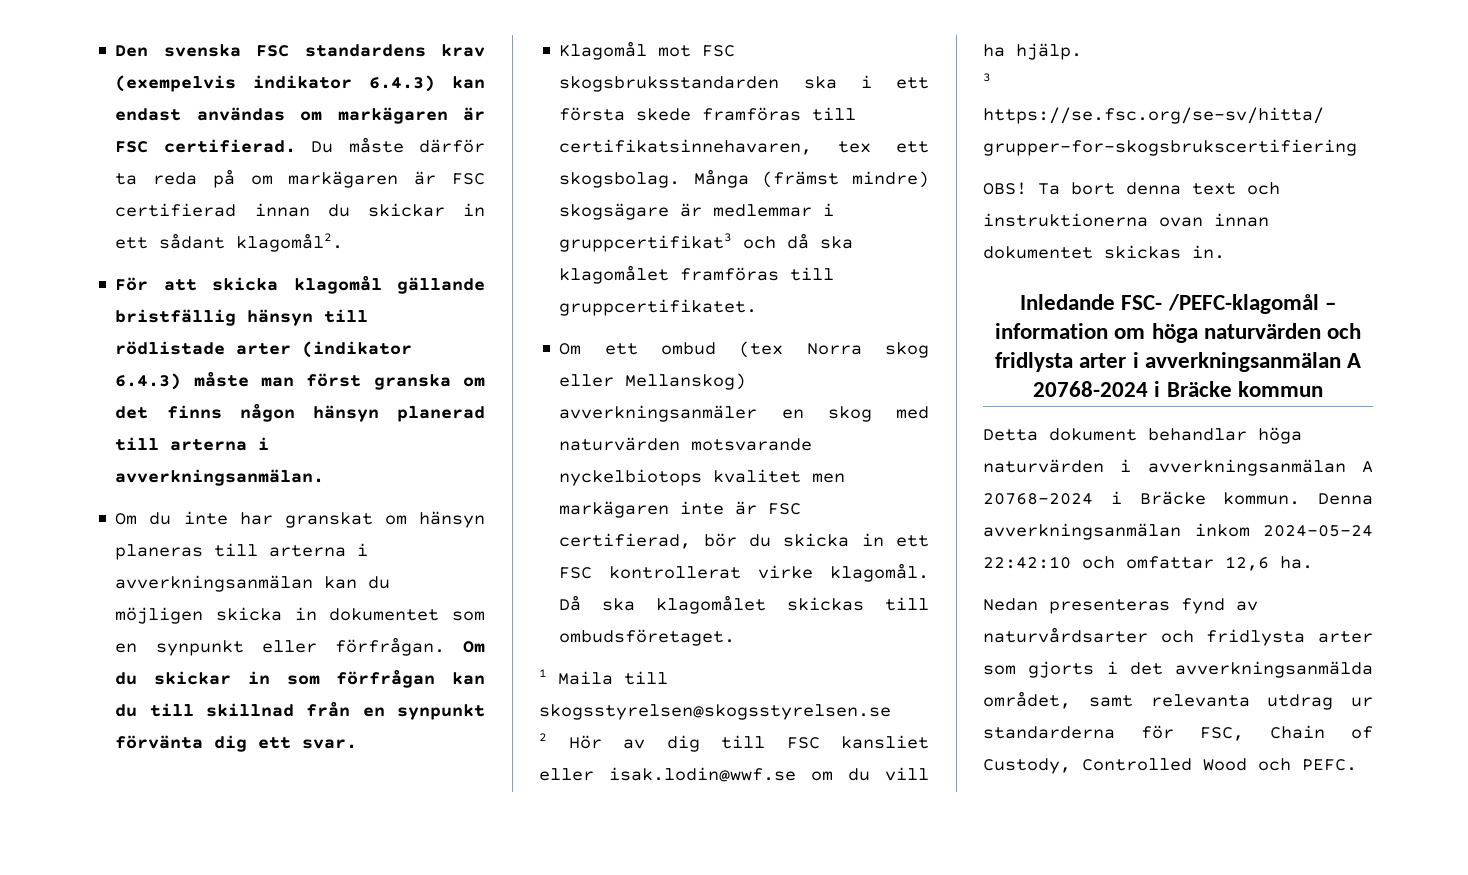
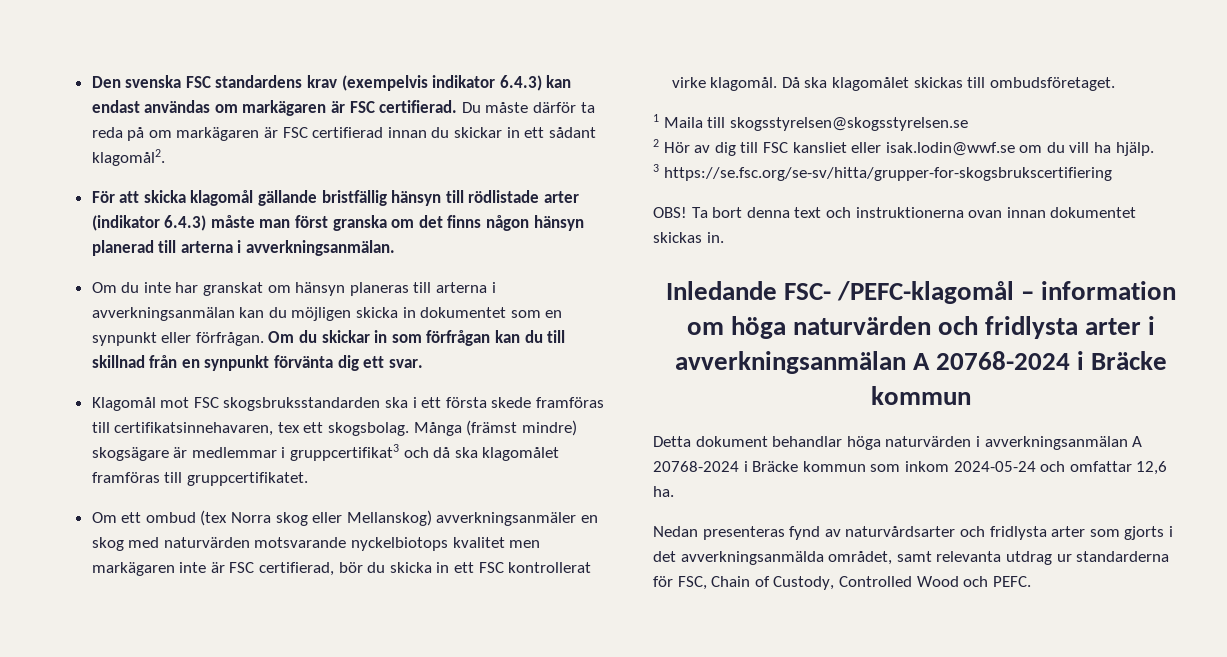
[1223,492,1373,505] [983,523,1181,540] kommun. Denna avverkningsanmälan -> [802,461,901,472] kommun som
[983,556,1071,569] 22:42:10 -> (1036, 466) none

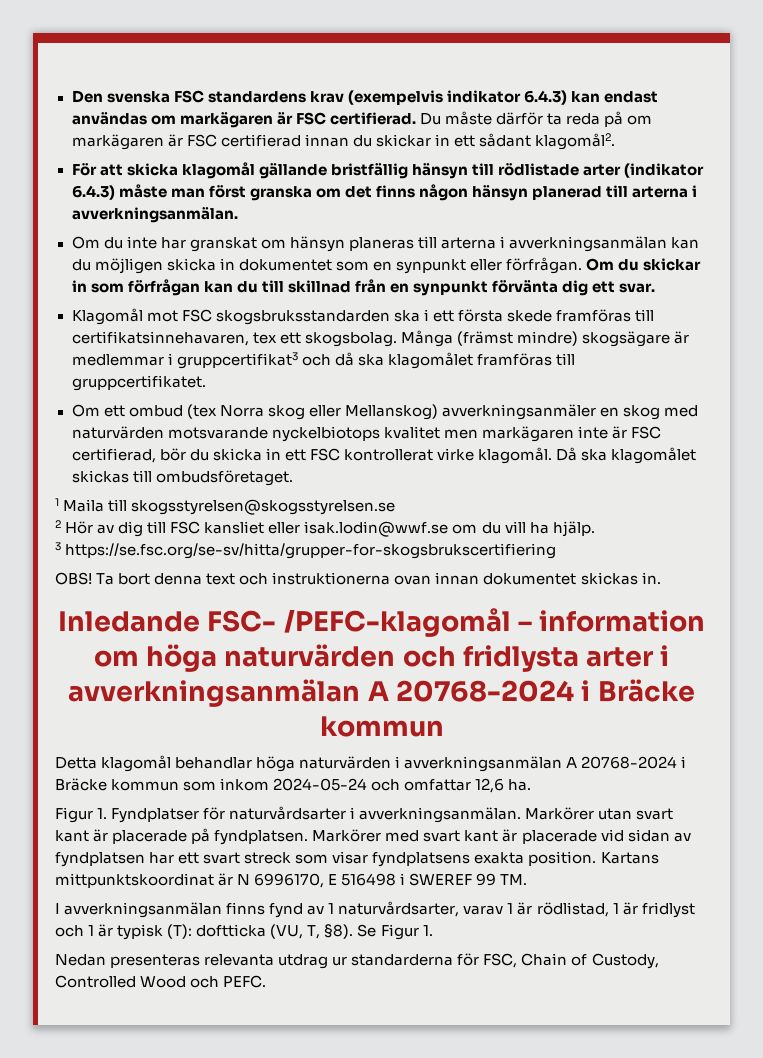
[695,436,768,447] dokument -> [101,755,172,772] klagomål
[653,526,1173,540] [653,551,932,565] Nedan presenteras fynd av naturvårdsarter och fridlysta arter som gjorts i det avverkningsanmälda området, samt -> [55,806,674,823] [55,828,691,845] [55,851,659,867] [55,873,528,888] [55,901,695,918] [55,924,433,940] [55,954,201,968] Figur 1. Fyndplatser för naturvårdsarter i avverkningsanmälan. Markörer utan svart kant är placerade på fyndplatsen. Markörer med svart kant är placerade vid sidan av fyndplatsen har ett svart streck som visar fyndplatsens exakta position. Kartans mittpunktskoordinat är N 6996170, E 516498 i SWEREF 99 TM. // I avverkningsanmälan finns fynd av 1 naturvårdsarter, varav 1 är rödlistad, 1 är fridlyst och 1 är typisk (T): doftticka (VU, T, §8). Se Figur 1. // Nedan presenteras

